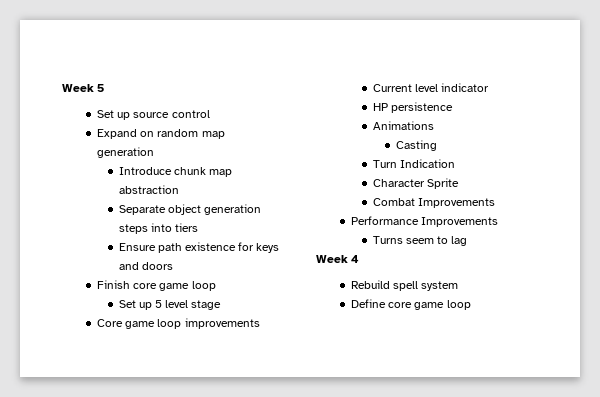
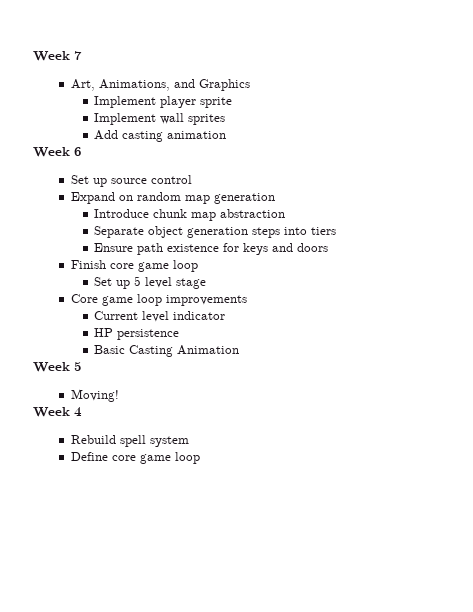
[62,84,105,92] Week 5 -> [33,51,82,61] [70,79,250,91] [94,96,233,108] [94,113,226,125] [94,130,227,142] [33,147,81,157] Week 7 // Art, Animations, and Graphics // Implement player sprite // Implement wall sprites // Add casting animation // Week 6
[372,121,434,130] [395,140,437,151] [372,159,455,168] [372,178,459,189] [372,198,495,208] [350,216,499,227] [372,236,468,246] Animations // Casting // Turn Indication // Character Sprite // Combat Improvements // Performance Improvements // Turns seem to lag -> [94,345,240,357] [33,362,81,372] [70,389,119,402] Basic Casting Animation // Week 5 // Moving!

